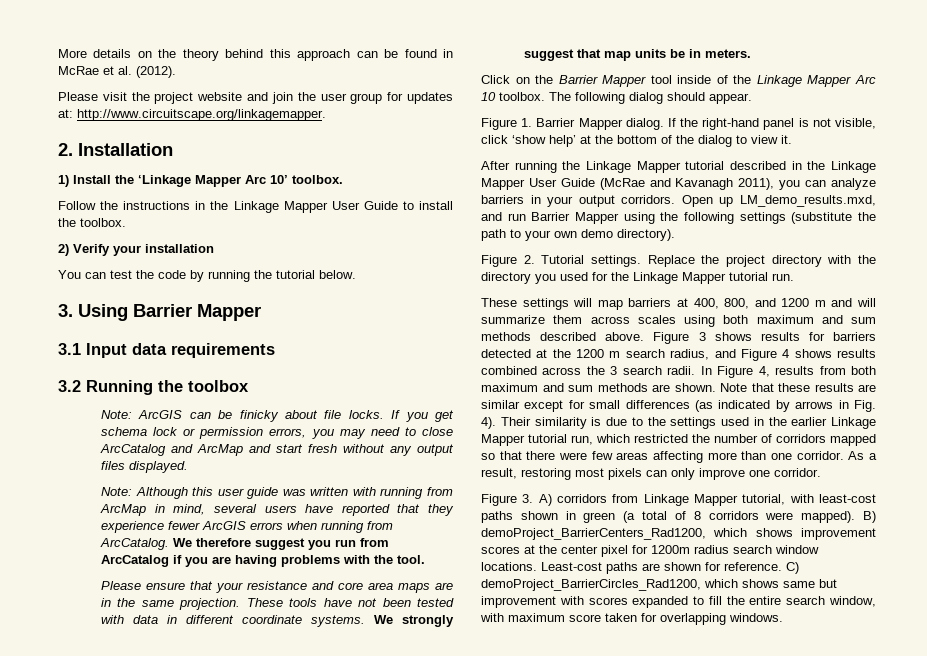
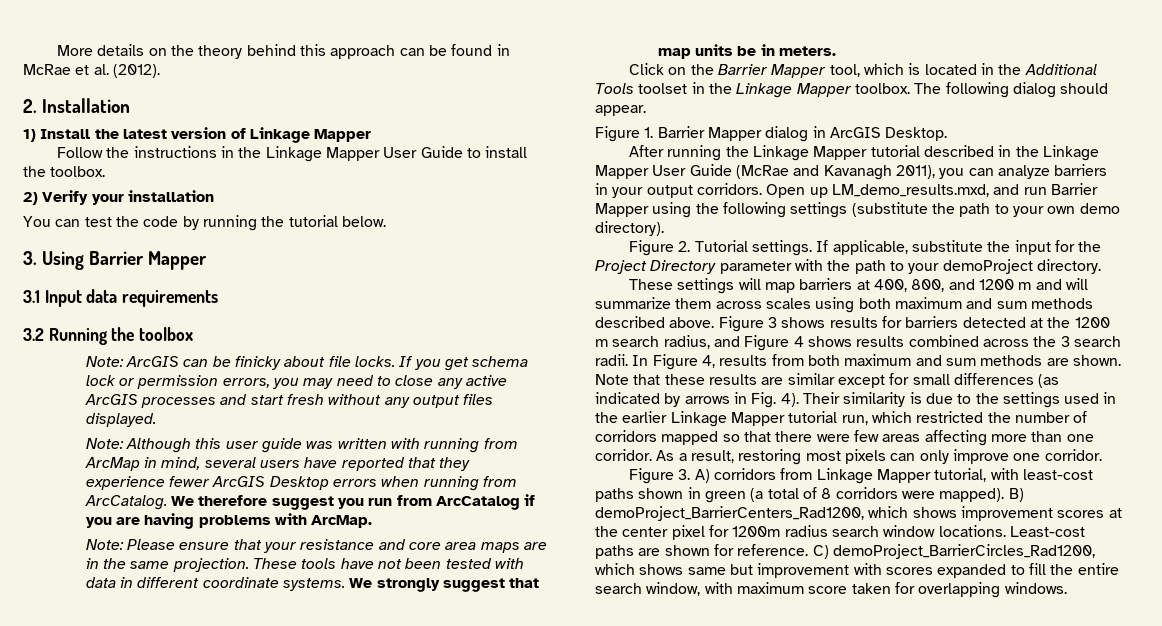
[58,92,453,104] [58,109,326,121] // Please visit the project website and join the user group for updates at: http://www.circuitscape.org/linkagemapper. -> (160, 71) none
[138,175,343,187] ‘Linkage Mapper Arc 10’ toolbox. -> [122,127,372,143] latest version of Linkage Mapper
[100,444,244,456] ArcCatalog and ArcMap -> [437,375,507,389] [84,394,217,408] any active ArcGIS processes
(247, 525) none -> [269,476,329,490] Desktop
[374,555,426,564] the tool. // -> [311,515,373,528] [85,539,124,550] ArcMap. // Note:
[650,75,876,87] [481,92,496,101] tool inside of the Linkage Mapper Arc 10 -> [829,63,1097,77] [595,82,852,98] tool, which is located in the Additional Tools toolset in the Linkage Mapper
[625,118,876,130] [481,135,792,147] dialog. If the right-hand panel is not visible, click ‘show help’ at the bottom of the dialog to view it. -> [765,126,948,142] dialog in ArcGIS Desktop.
[647,255,876,267] [481,272,794,284] Replace the project directory with the directory you used for the Linkage Mapper tutorial run. -> [816,240,1102,255] [595,259,1101,274] If applicable, substitute the input for the Project Directory parameter with the path to your demoProject directory.

